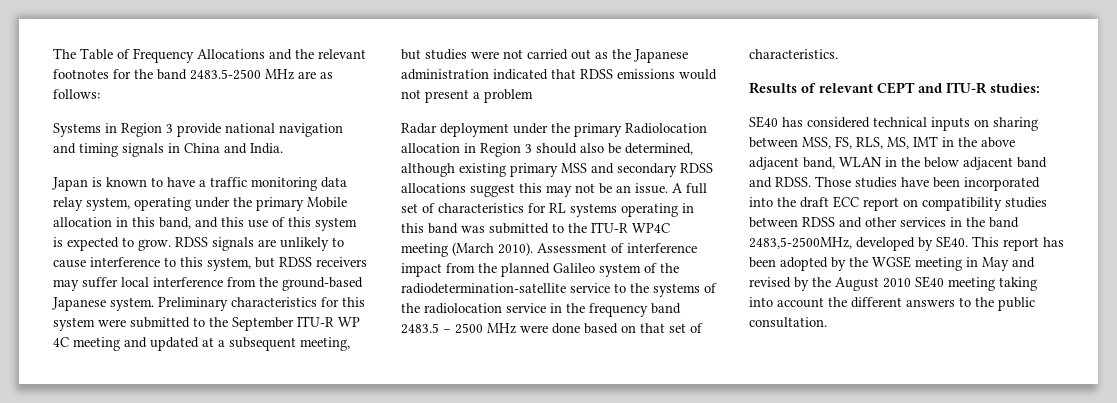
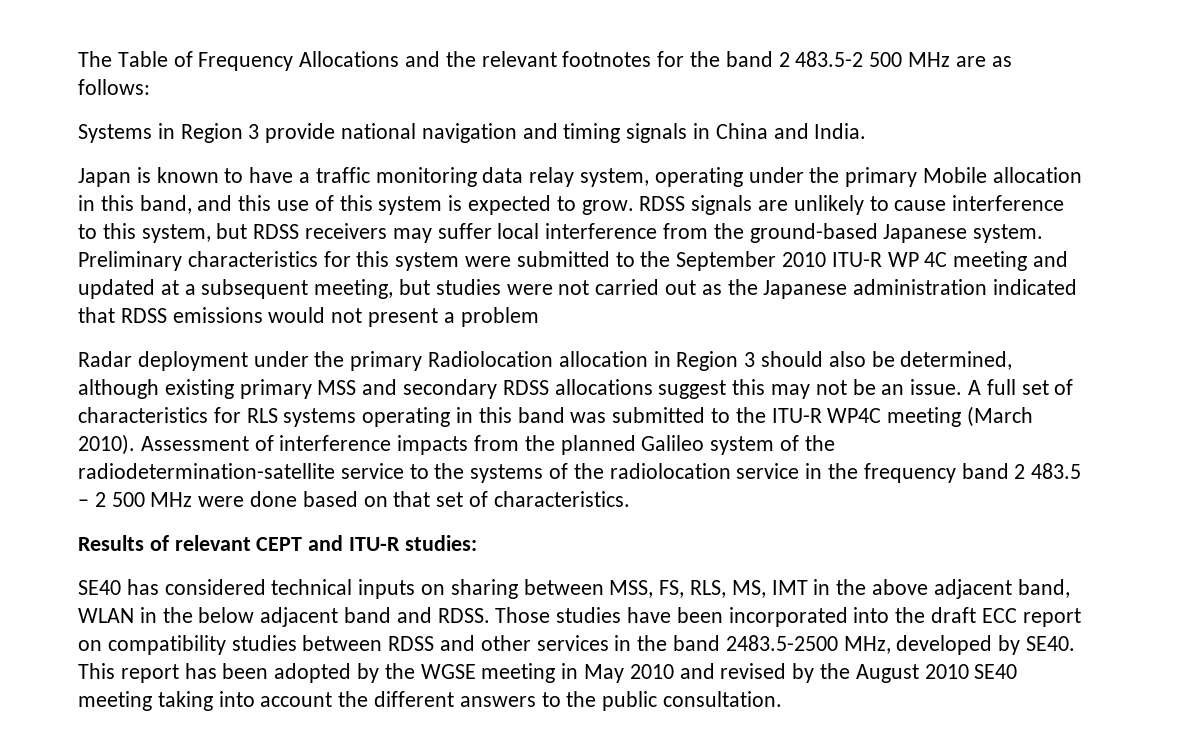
[190,69,261,80] 2483.5-2500 -> [778,51,903,67] 2 483.5-2 500
(294, 324) none -> [782,252,827,267] 2010
[549,203,566,213] RL -> [246,408,278,423] RLS
[401,263,442,277] impact -> [397,435,469,455] impacts
[401,323,483,334] 2483.5 – 2500 -> [1014,463,1082,479] [78,492,145,507] 2 483.5 – 2 500
[749,237,852,249] 2483,5-2500MHz, -> [725,635,891,654] 2483.5-2500 MHz,
(1009, 264) none -> [629,664,674,679] 2010

